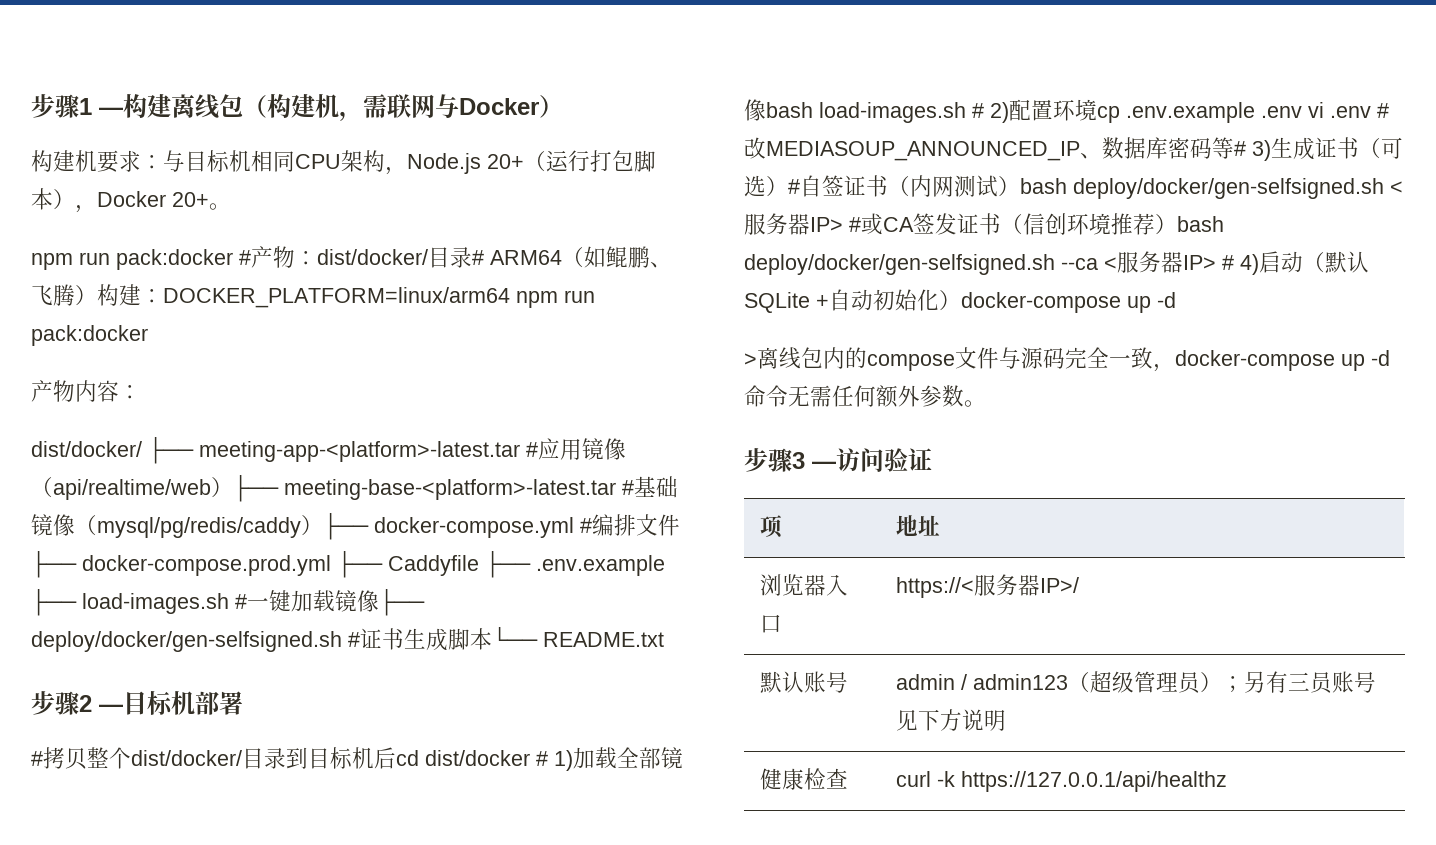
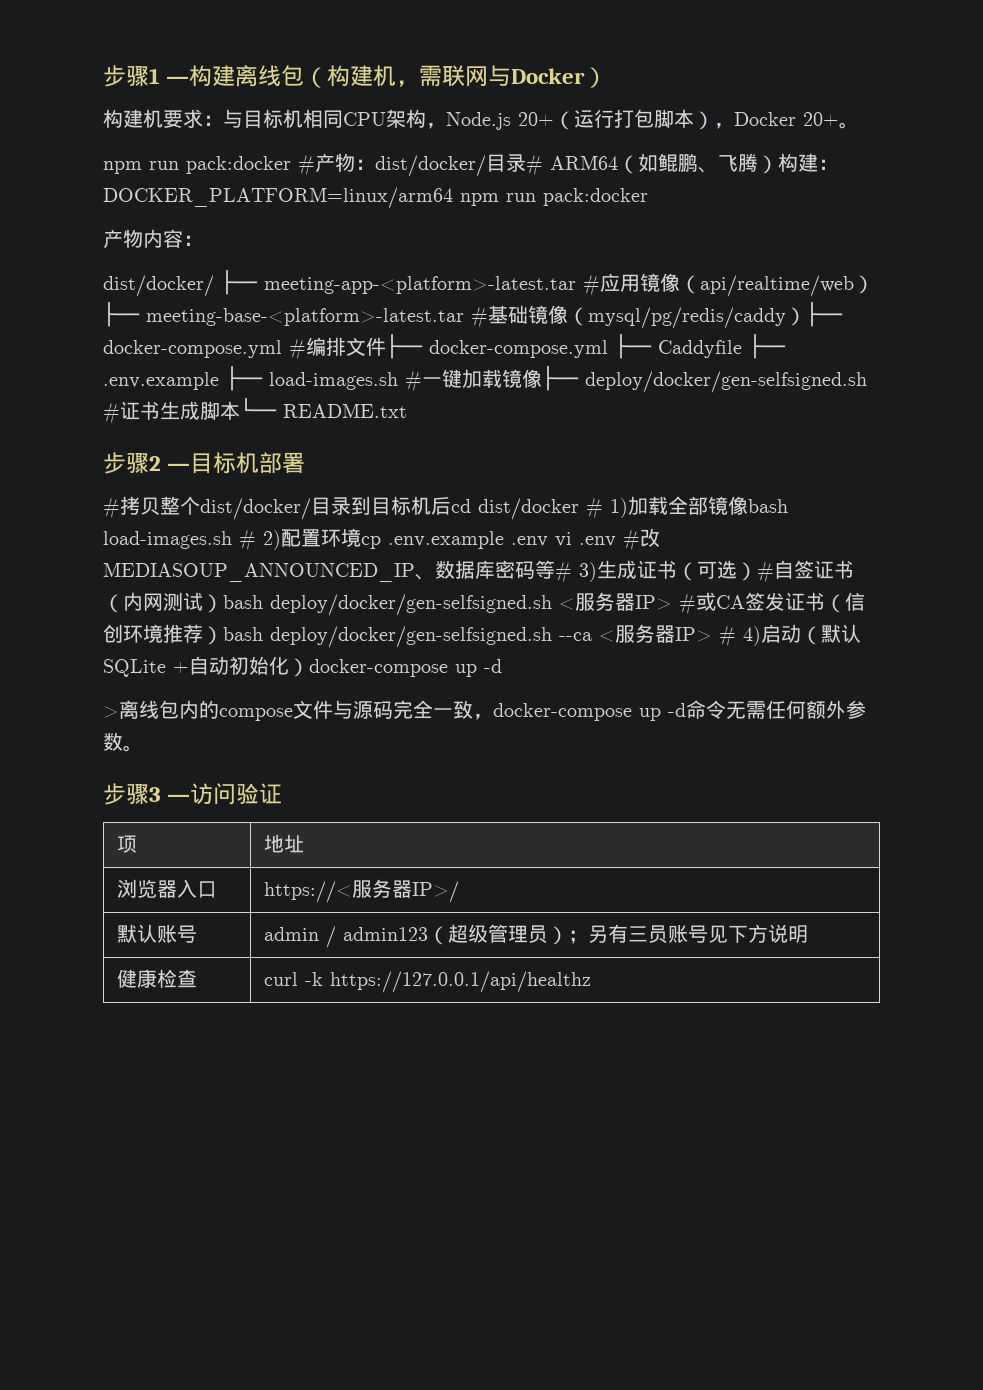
[82,555,331,576] docker-compose.prod.yml -> [429,340,608,358] docker-compose.yml

